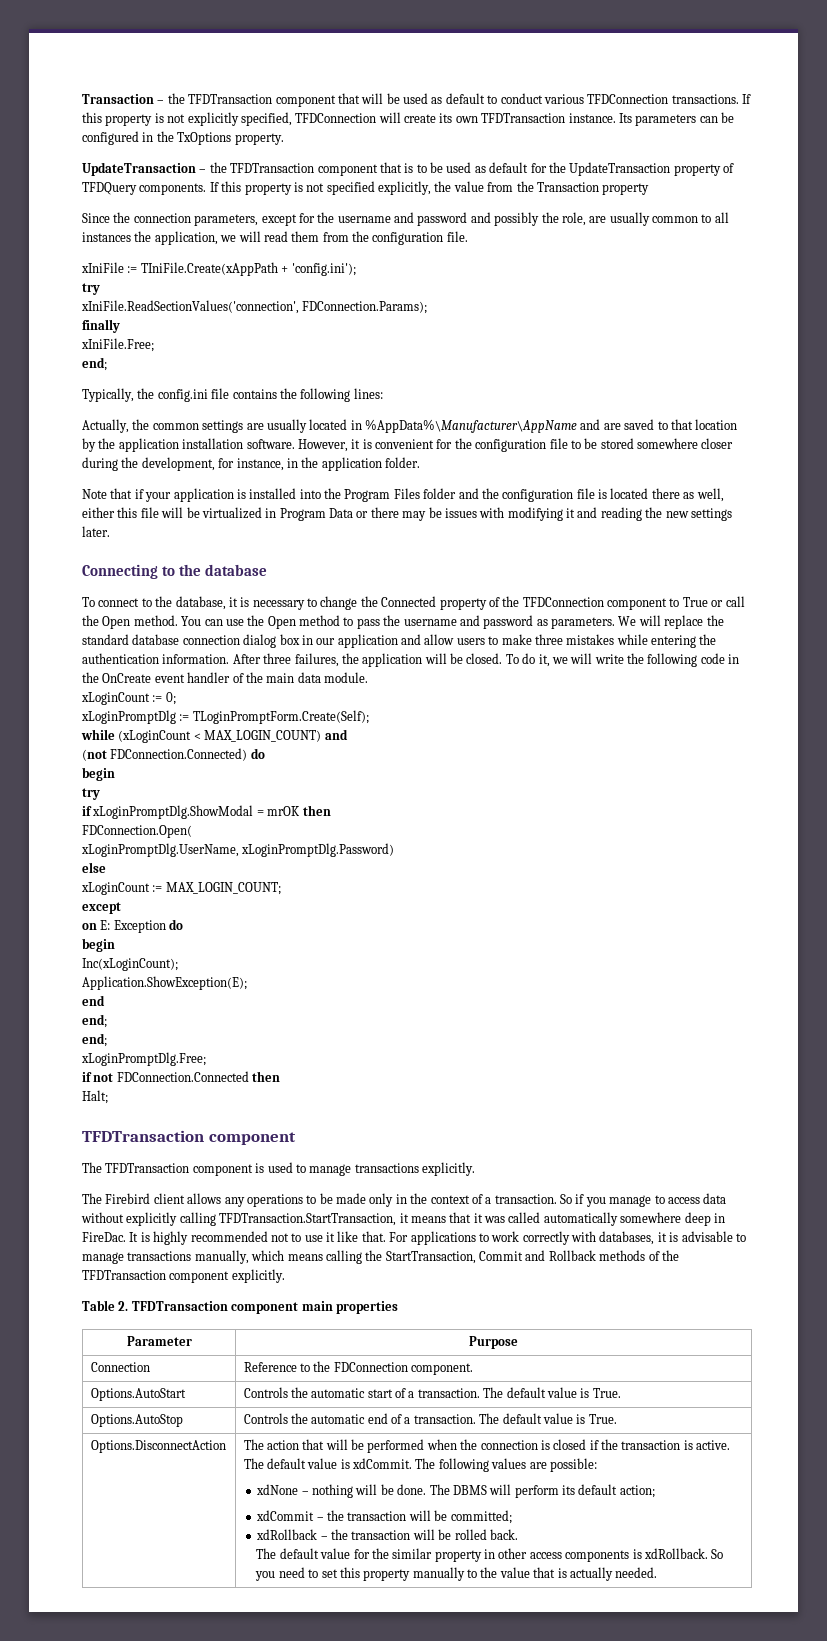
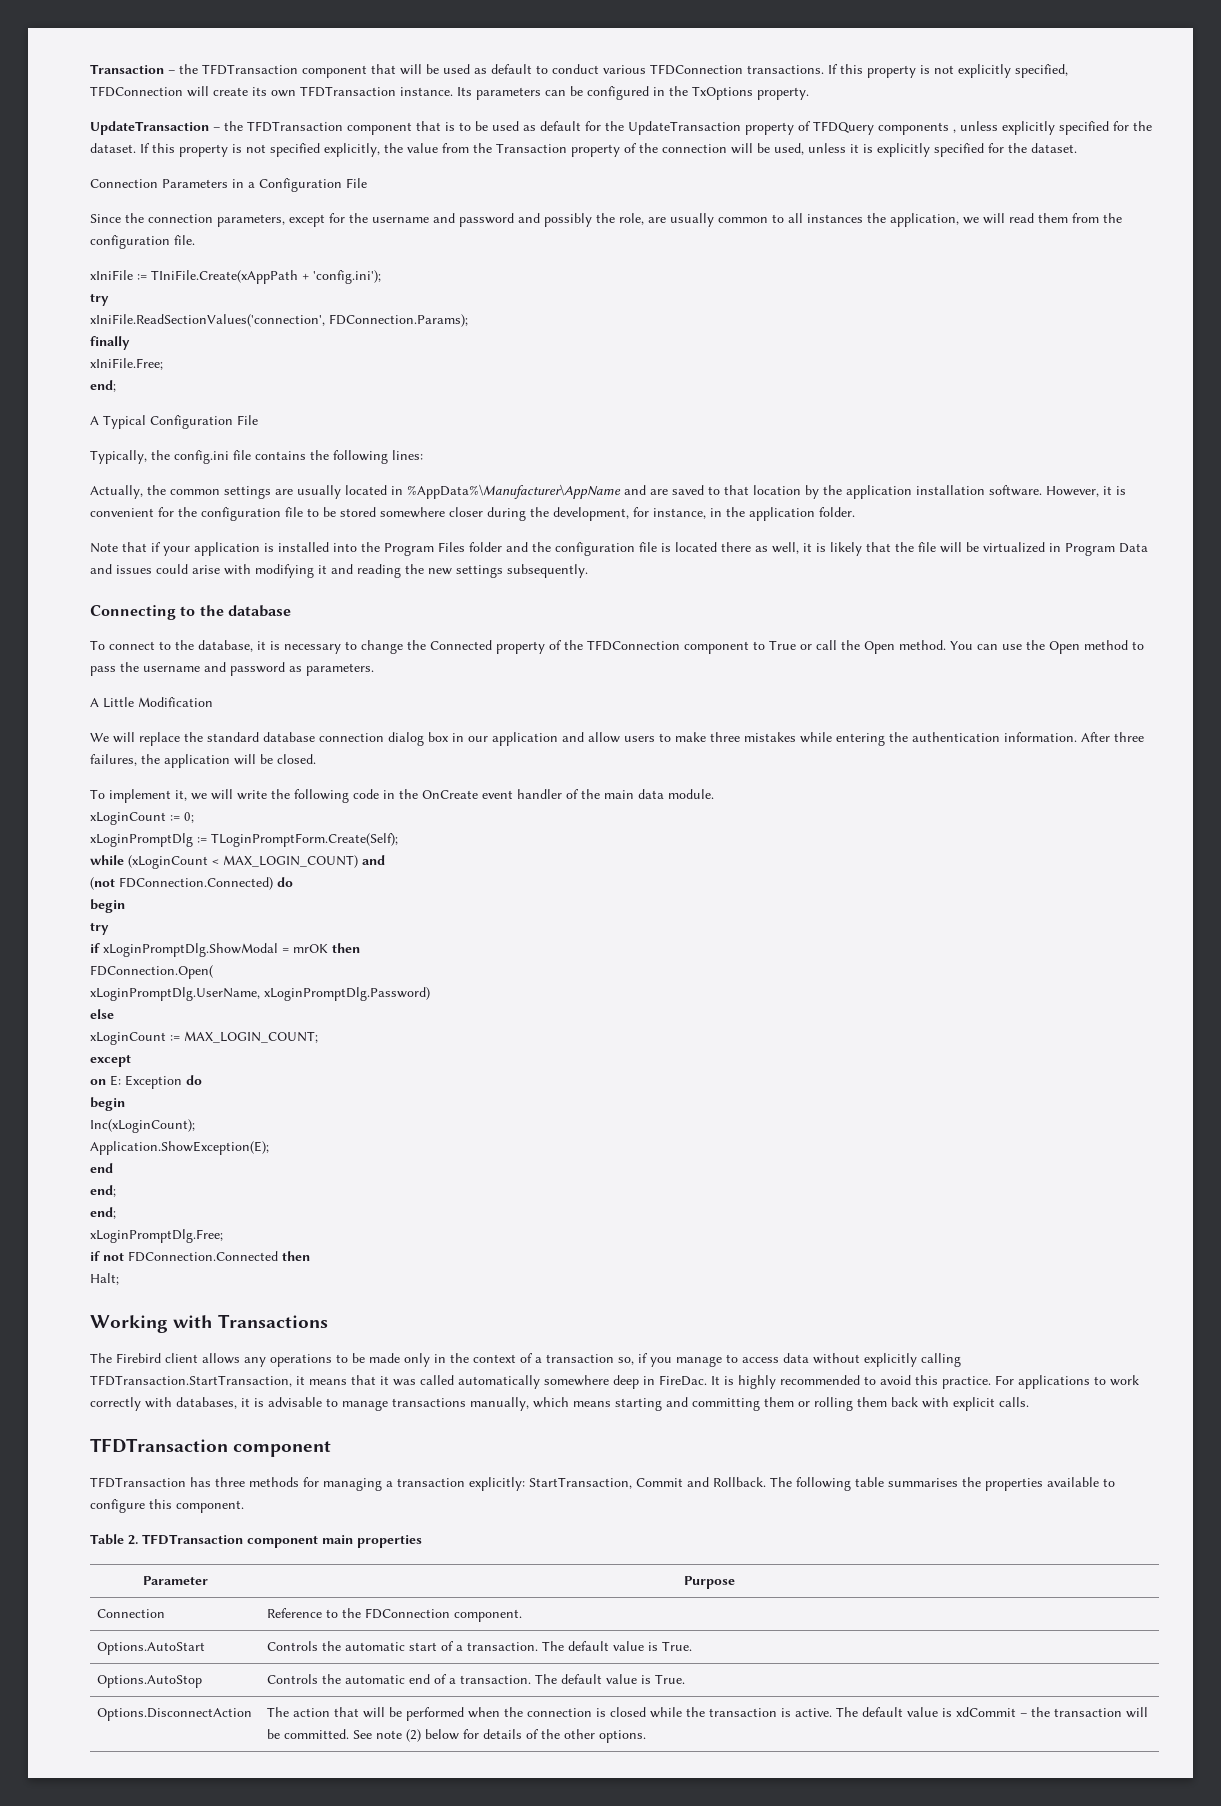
[139,183,207,195] components. -> [878,121,1152,135] [90,143,136,153] components , unless explicitly specified for the dataset.
(650, 189) none -> [624,143,1077,157] [90,178,367,192] of the connection will be used, unless it is explicitly specified for the dataset. // Connection Parameters in a Configuration File
(107, 364) none -> [90,415,258,429] // A Typical Configuration File
[82,507,138,518] either this -> [803,542,914,556] it is likely that the
[356,507,477,521] or there may be issues -> [90,564,220,574] and issues could arise
[82,526,110,537] later. -> [507,564,588,578] subsequently.
(615, 623) none -> [90,697,213,708] // A Little Modification //
[505,653,536,664] To do -> [90,789,171,803] // To implement
[82,1130,296,1145] [82,1162,475,1176] TFDTransaction component // The TFDTransaction component is used to manage transactions explicitly. -> [90,1314,329,1333] Working with Transactions
[494,1194,572,1204] transaction. So -> [546,1354,634,1365] transaction so,
[270,1231,386,1242] not to use it like that. -> [864,1375,991,1389] to avoid this practice.
[325,1250,679,1264] [82,1269,285,1283] calling the StartTransaction, Commit and Rollback methods of the TFDTransaction component explicitly. -> [615,1397,1029,1411] [90,1438,332,1457] [90,1477,1115,1491] [90,1499,244,1513] starting and committing them or rolling them back with explicit calls. // TFDTransaction component // TFDTransaction has three methods for managing a transaction explicitly: StartTransaction, Commit and Rollback. The following table summarises the properties available to configure this component.
[589,1440,599,1450] if -> [650,1707,683,1718] while
[352,1458,597,1472] [256,1484,655,1498] xdCommit. The following values are possible: // xdNone – nothing will be done. The DBMS will perform its default action; // -> (953, 1712) none
[450,1510,512,1524] [256,1529,518,1540] [256,1548,724,1562] [255,1567,658,1581] committed; // xdRollback – the transaction will be rolled back. // The default value for the similar property in other access components is xdRollback. So you need to set this property manually to the value that is actually needed. -> [284,1729,647,1743] committed. See note (2) below for details of the other options.

